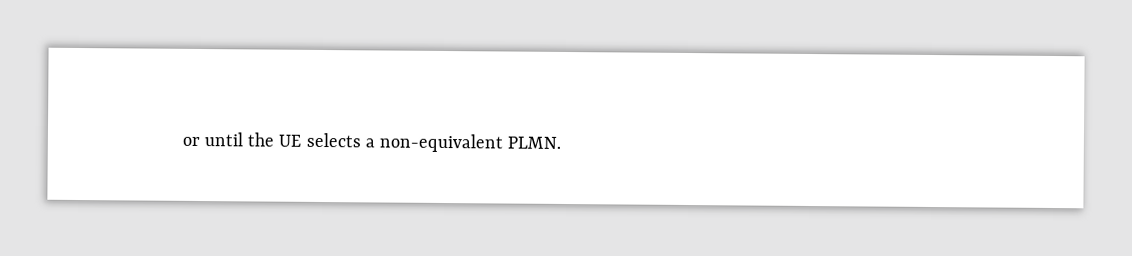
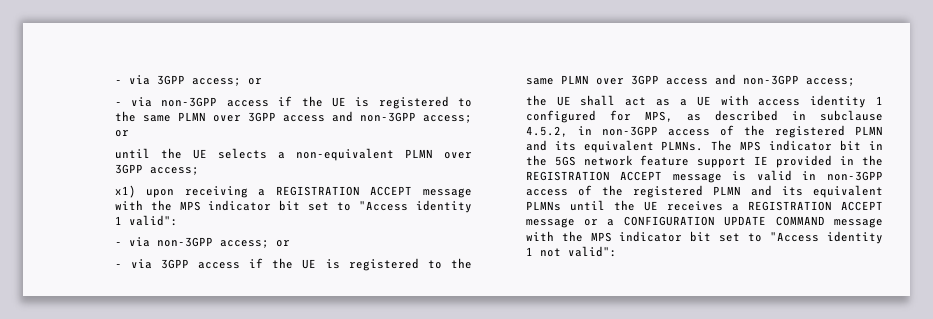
[181,136,200,146] or -> [114,75,262,86] [114,96,472,109] [114,111,472,123] [114,130,129,137] - via 3GPP access; or // - via non-3GPP access if the UE is registered to the same PLMN over 3GPP access and non-3GPP access; or //
[507,136,562,149] PLMN. -> [404,149,472,159] [114,164,199,175] [114,185,472,198] [114,200,472,213] [114,215,178,226] [114,237,290,248] [114,258,472,271] [525,74,855,86] [525,95,883,108] [525,110,883,123] [525,125,883,138] [525,140,883,153] [525,155,883,168] [525,170,883,183] [525,185,883,198] [525,200,883,211] [525,216,883,228] [525,231,883,244] [525,246,617,257] PLMN over 3GPP access; // x1) upon receiving a REGISTRATION ACCEPT message with the MPS indicator bit set to "Access identity 1 valid": // - via non-3GPP access; or // - via 3GPP access if the UE is registered to the same PLMN over 3GPP access and non-3GPP access; // the UE shall act as a UE with access identity 1 configured for MPS, as described in subclause 4.5.2, in non-3GPP access of the registered PLMN and its equivalent PLMNs. The MPS indicator bit in the 5GS network feature support IE provided in the REGISTRATION ACCEPT message is valid in non-3GPP access of the registered PLMN and its equivalent PLMNs until the UE receives a REGISTRATION ACCEPT message or a CONFIGURATION UPDATE COMMAND message with the MPS indicator bit set to "Access identity 1 not valid":

